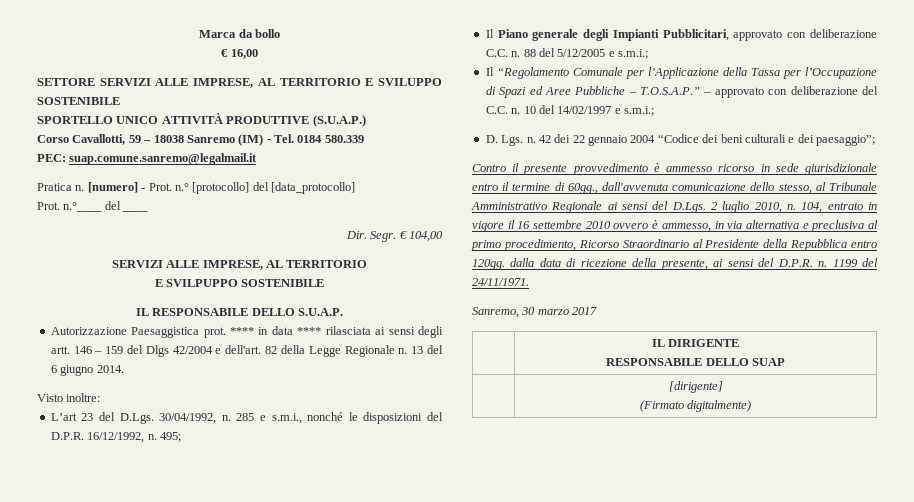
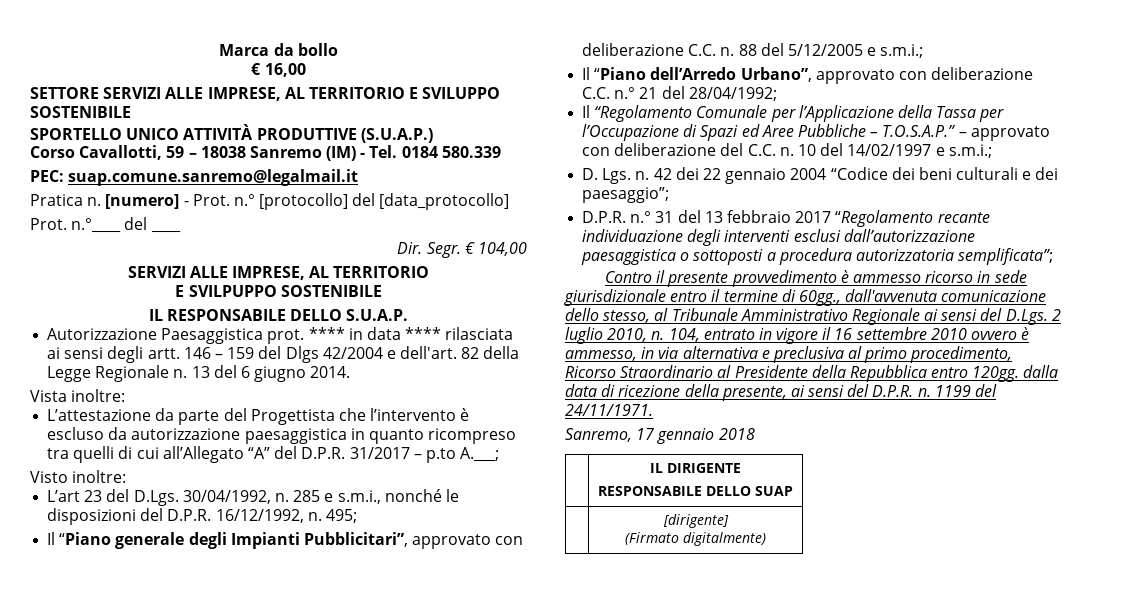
(124, 369) none -> [30,389,126,402] [47,408,470,425] [47,427,517,444] [47,446,500,463] // Vista inoltre: // L’attestazione da parte del Progettista che l’intervento è escluso da autorizzazione paesaggistica in quanto ricompreso tra quelli di cui all’Allegato “A” del D.P.R. 31/2017 – p.to A.___;
[497,29,528,38] Piano -> [59,532,112,545] “Piano
[662,29,729,41] Pubblicitari, -> [303,532,408,547] Pubblicitari”,
(648, 54) none -> [582,67,1034,84] [582,86,777,101] // Il “Piano dell’Arredo Urbano”, approvato con deliberazione C.C. n.° 21 del 28/04/1992;
(875, 140) none -> [582,210,990,227] [582,229,975,246] [581,248,1054,265] // D.P.R. n.° 31 del 13 febbraio 2017 “Regolamento recante individuazione degli interventi esclusi dall’autorizzazione paesaggistica o sottoposti a procedura autorizzatoria semplificata”;
[521,307,598,315] 30 marzo 2017 -> [636,428,755,444] 17 gennaio 2018

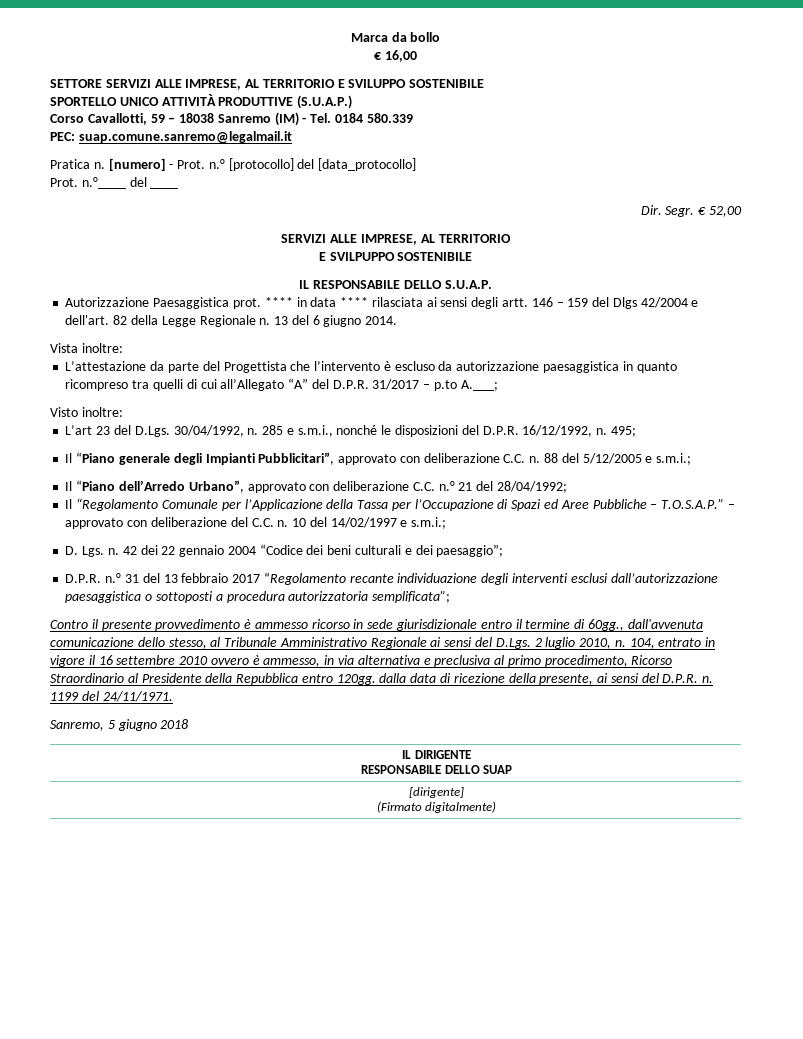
[478,242,527,256] 104,00 -> [708,206,742,217] 52,00
[636,428,715,444] 17 gennaio -> [107,719,157,731] 5 giugno

